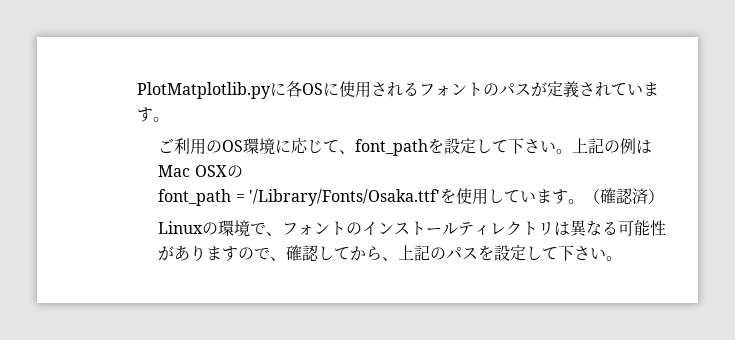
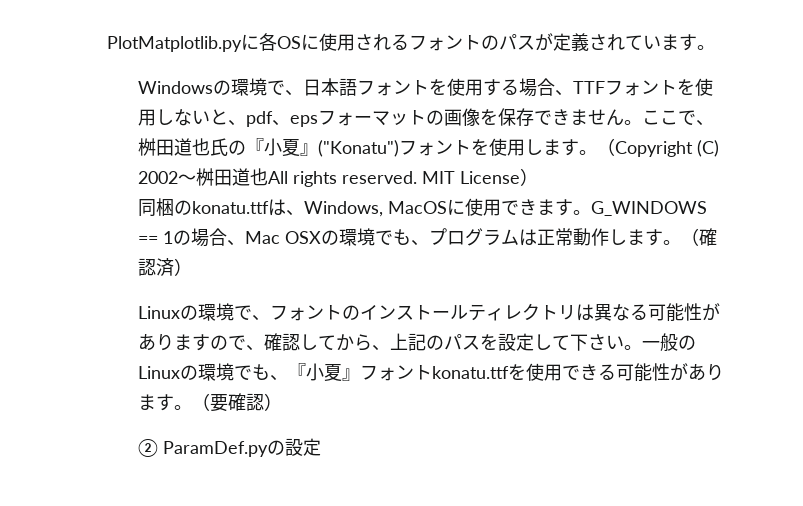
[158,138,653,156] [158,165,243,178] [158,188,537,206] ご利用のOS環境に応じて、font_pathを設定して下さい。上記の例はMac OSXの // font_path = '/Library/Fonts/Osaka.ttf'を使用してい -> [138,78,714,97] [138,108,715,127] [138,138,720,157] [138,168,539,187] [138,198,708,217] [138,228,628,247] Windowsの環境で、日本語フォントを使用する場合、TTFフォントを使用しないと、pdf、epsフォーマットの画像を保存できません。ここで、桝田道也氏の『小夏』("Konatu")フォントを使用します。（Copyright (C) 2002～桝田道也All rights reserved. MIT License） // 同梱のkonatu.ttfは、Windows, MacOSに使用できます。G_WINDOWS == 1の場合、Mac OSXの環境でも、プログラムは正常動作し
(623, 258) none -> [642,333,697,351] [138,363,725,382] [138,393,283,412] [138,438,322,457] 一般のLinuxの環境でも、『小夏』フォントkonatu.ttfを使用できる可能性があります。（要確認） // ② ParamDef.pyの設定

